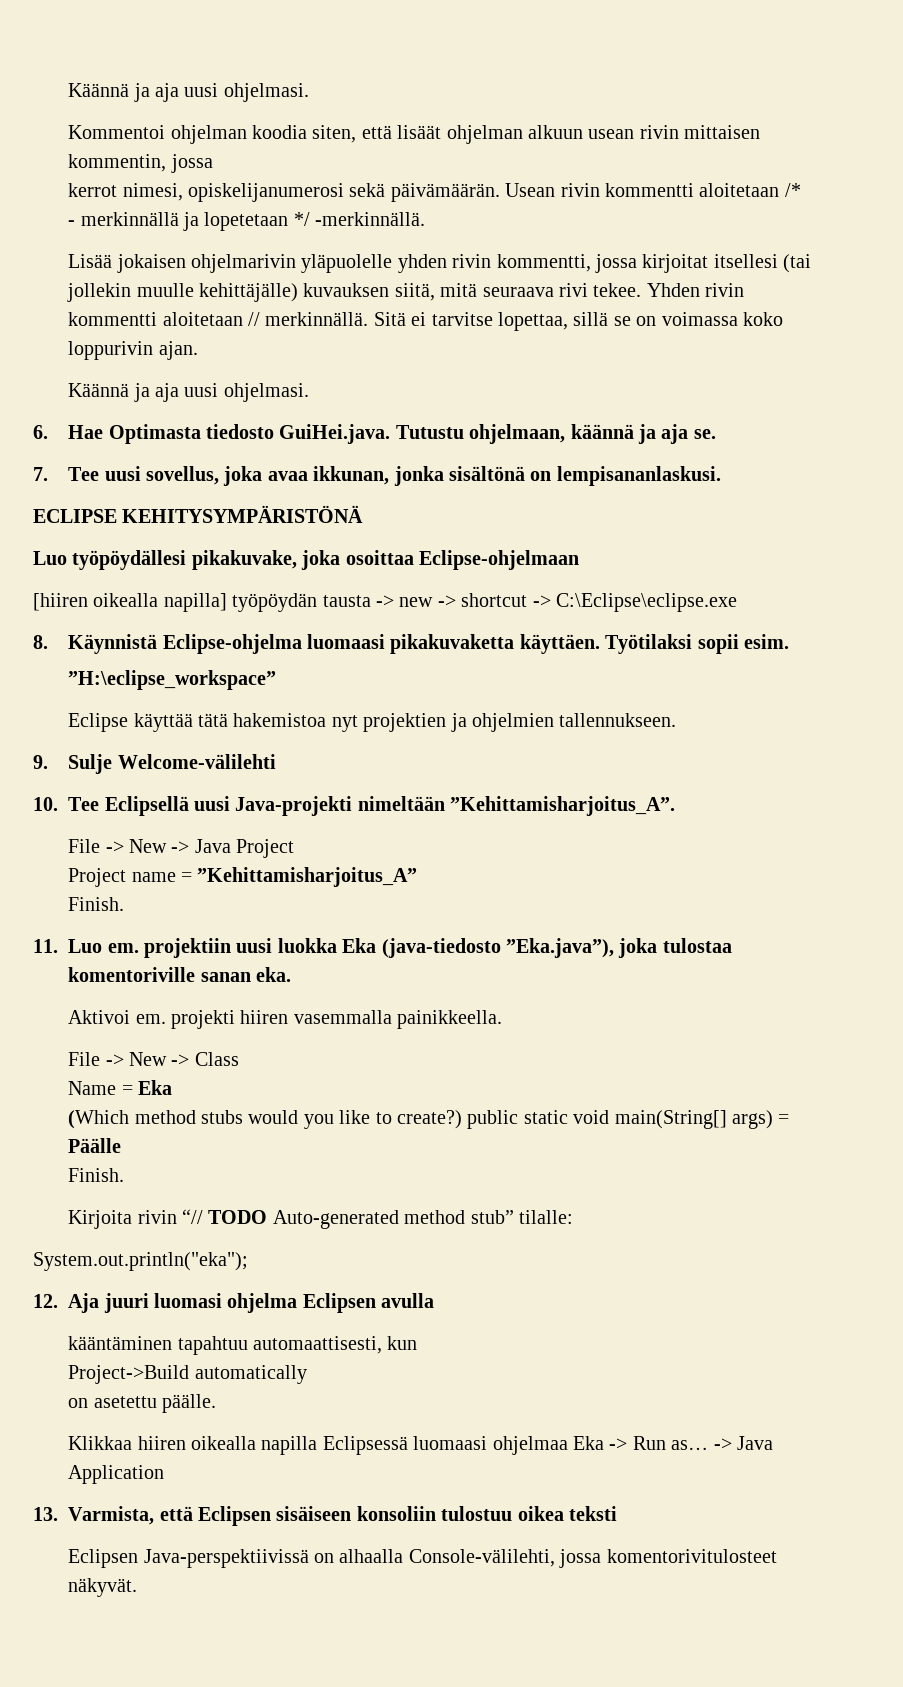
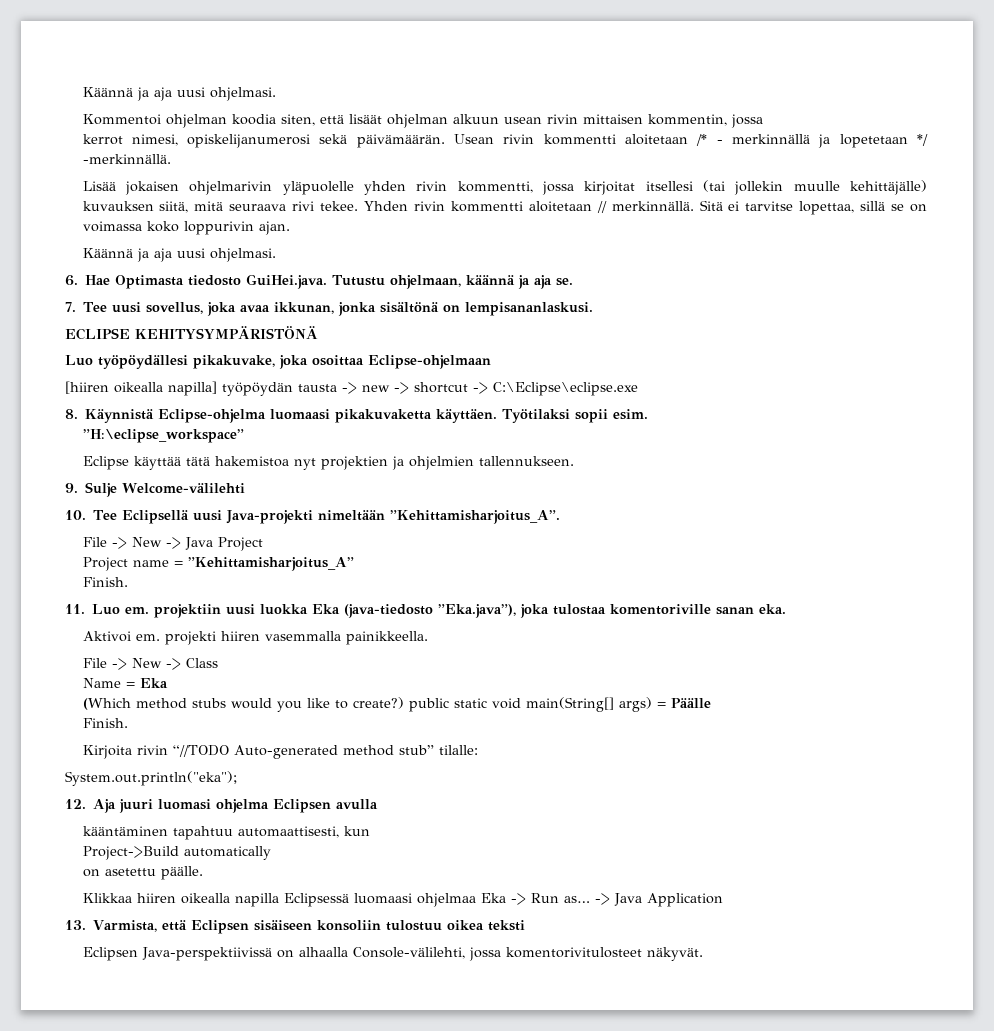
[182,1209,268,1224] “// TODO -> [172,745,229,757] “//TODO

